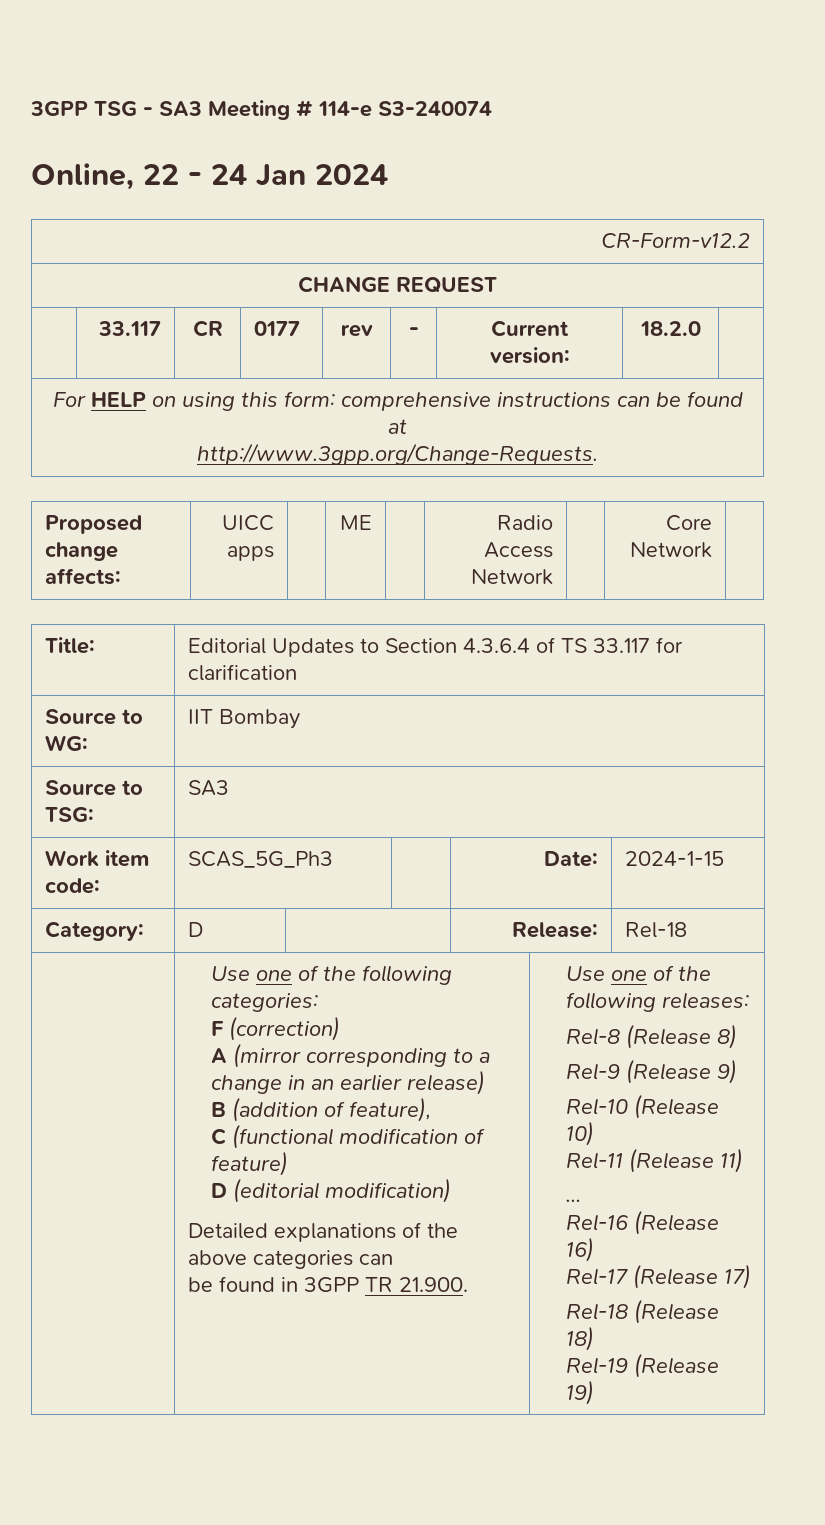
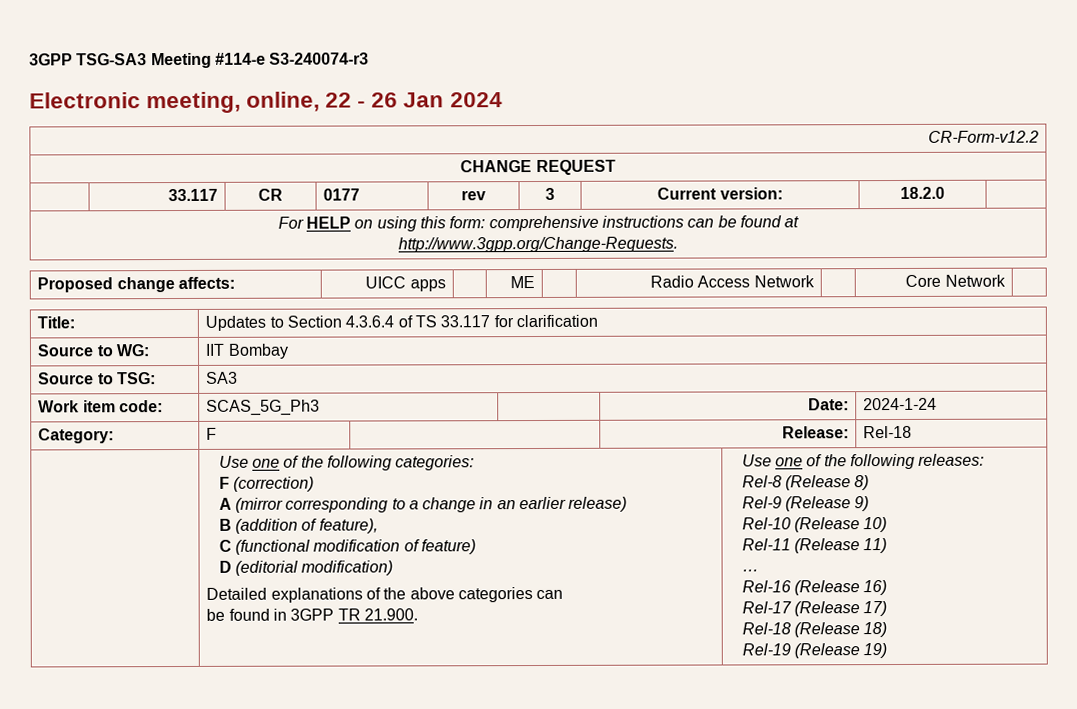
[30,100,492,120] [31,163,134,190] 3GPP TSG - SA3 Meeting # 114-e S3-240074 // Online, -> [29,52,370,69] [29,91,321,114] 3GPP TSG-SA3 Meeting #114-e S3-240074-r3 // Electronic meeting, online,
[211,164,247,185] 24 -> [371,92,399,108] 26
[408,327,419,336] - -> [545,187,555,200] 3
[187,638,266,654] Editorial -> (76, 322) none
[624,851,724,866] 2024-1-15 -> [863,397,938,411] 2024-1-24
[187,922,203,937] D -> [206,427,218,440] F

